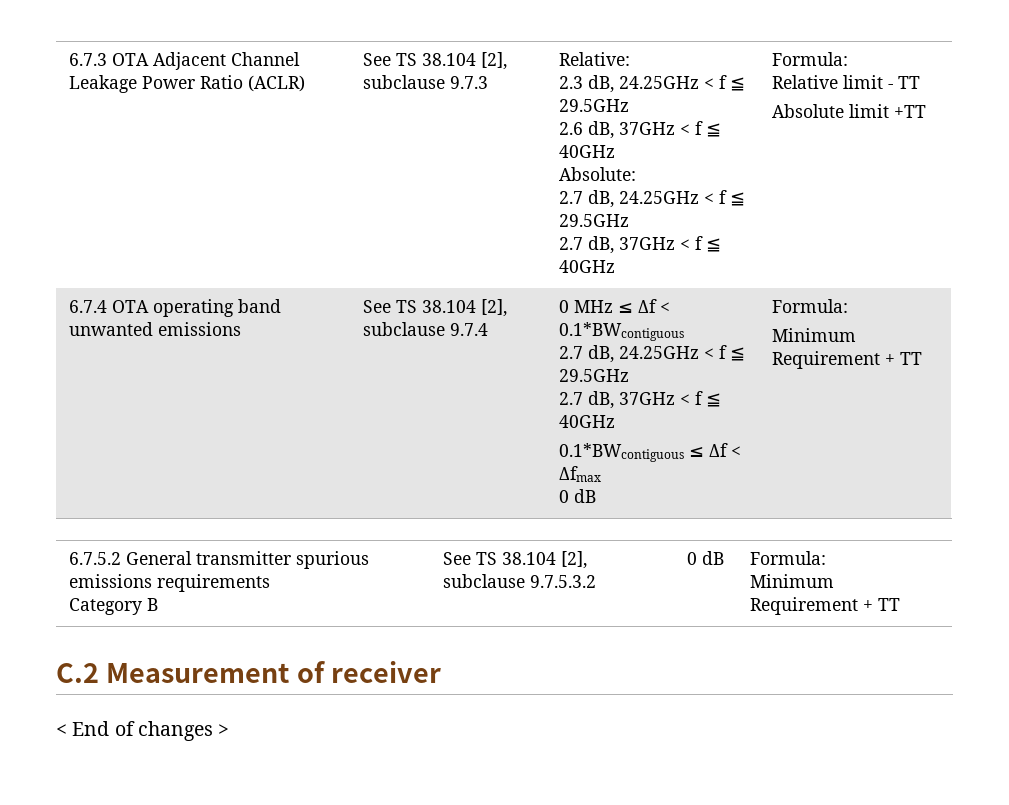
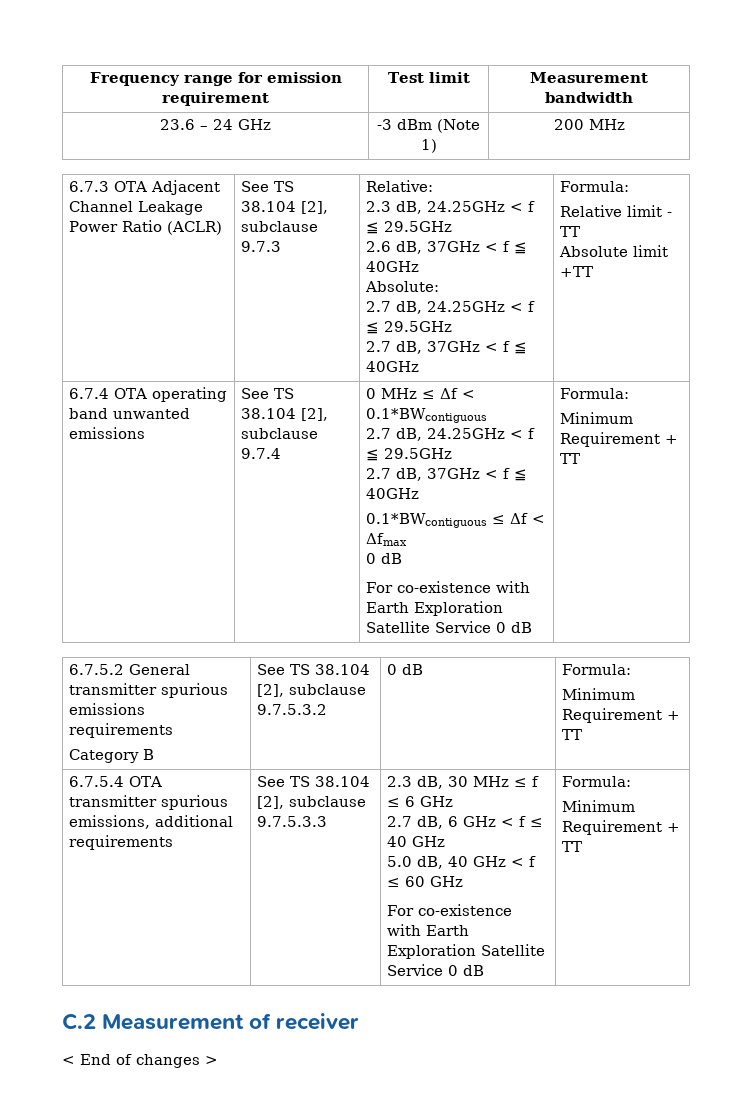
(69, 59) none -> [89,72,342,86] [162,92,269,106] [387,72,470,83] [530,72,648,83] [545,92,633,103] [160,119,271,130] [377,119,480,133] [420,139,437,153] [553,119,625,130] Frequency range for emission requirement | Test limit | Measurement bandwidth // 23.6 – 24 GHz | -3 dBm (Note 1) | 200 MHz //
(597, 496) none -> [366,581,531,593] [366,601,504,616] [366,621,533,633] // For co-existence with Earth Exploration Satellite Service 0 dB
(901, 604) none -> [69,776,163,787] [69,795,229,810] [69,815,234,829] [69,835,174,850] [257,776,371,787] [257,796,367,809] [257,816,328,827] [387,776,540,789] [387,796,454,807] [387,816,544,829] [387,836,446,847] [387,856,537,869] [387,876,464,887] [387,904,513,916] [387,924,470,936] [387,944,546,959] [387,964,485,976] [562,776,632,787] [562,800,636,812] [562,820,681,835] [562,841,583,852] // 6.7.5.4 OTA transmitter spurious emissions, additional requirements | See TS 38.104 [2], subclause 9.7.5.3.3 | 2.3 dB, 30 MHz ≤ f ≤ 6 GHz // 2.7 dB, 6 GHz < f ≤ 40 GHz // 5.0 dB, 40 GHz < f ≤ 60 GHz // For co-existence with Earth Exploration Satellite Service 0 dB | Formula: // Minimum Requirement + TT

